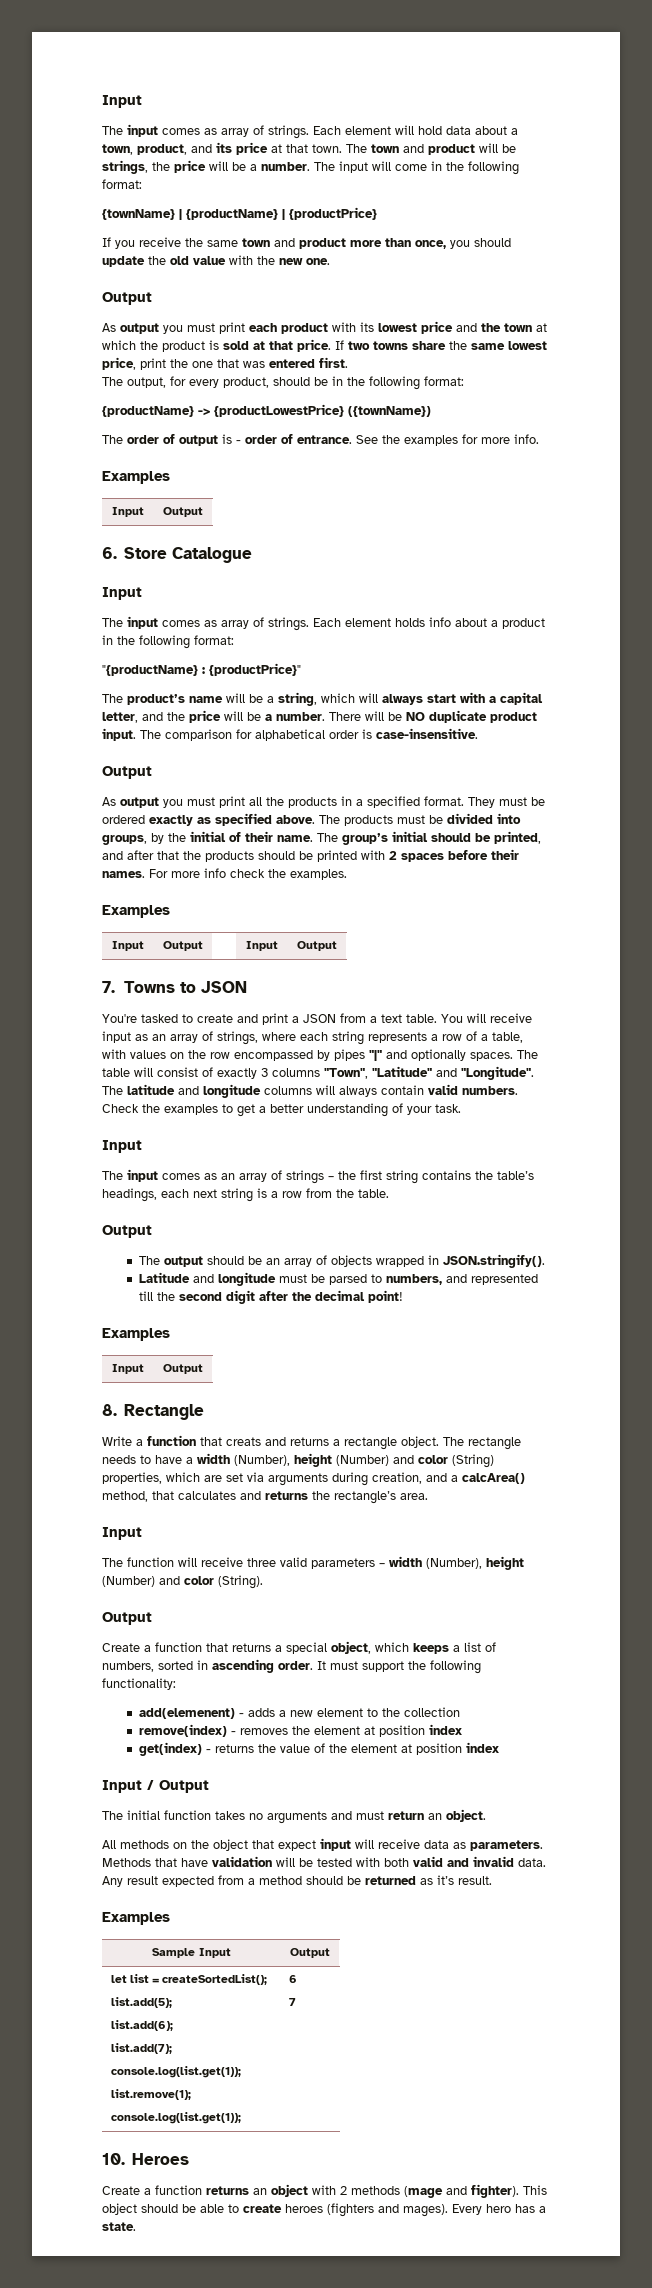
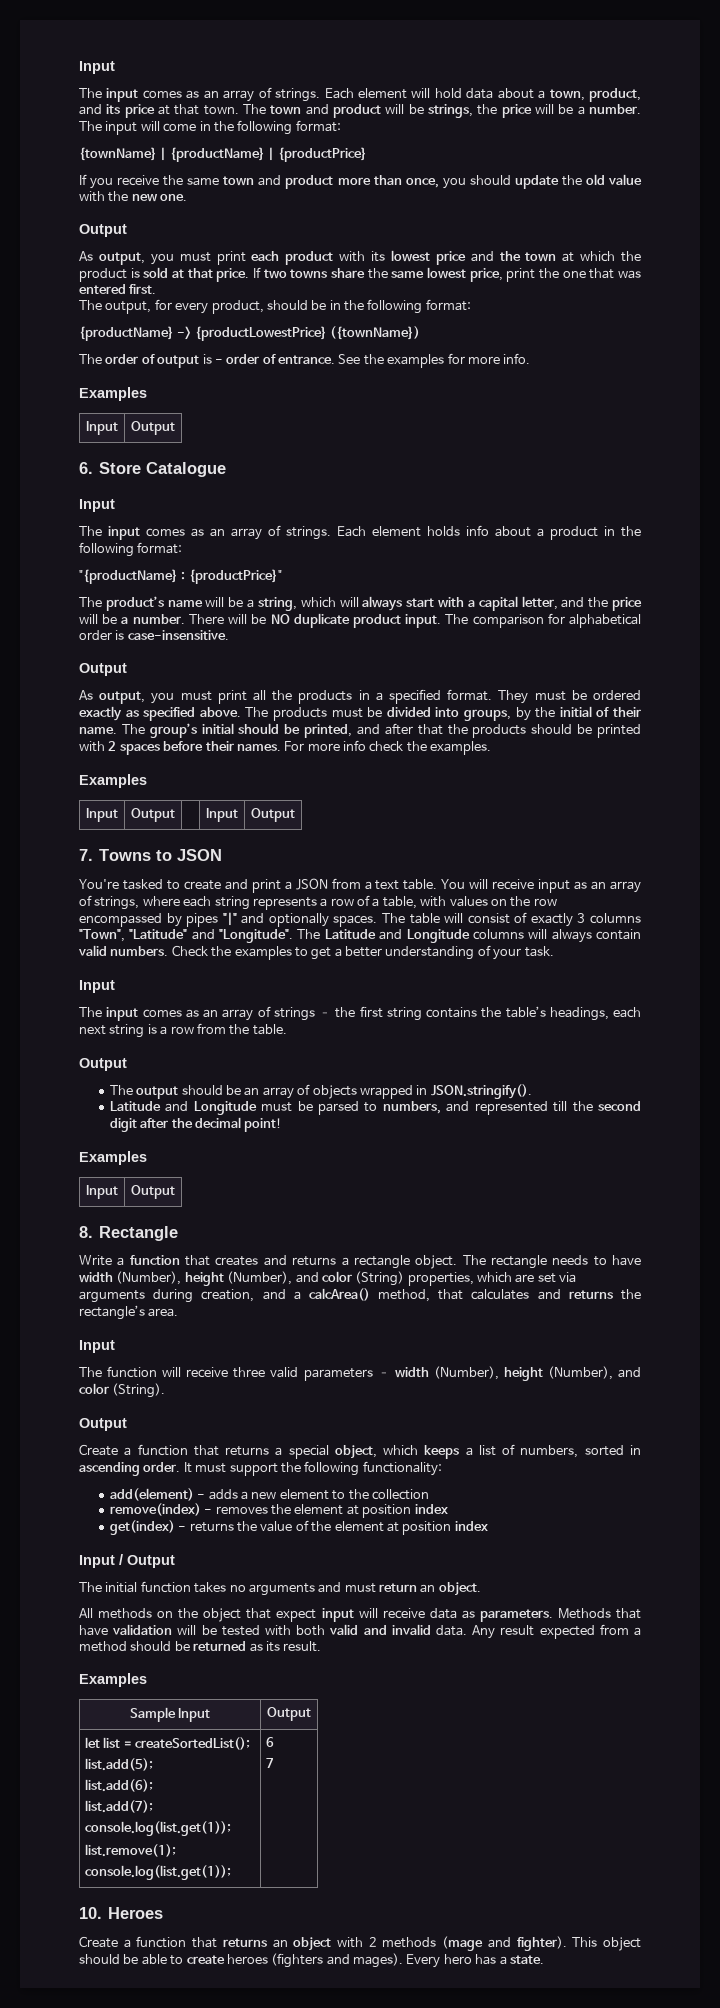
[102,95,142,108] [102,124,217,137] Input // The input comes as -> [79,61,115,74] [79,88,219,102] Input // The input comes as an
[120,323,159,334] output -> [98,252,145,265] output,
(217, 623) none -> [210,528,225,537] an
[120,797,159,808] output -> [99,691,146,704] output,
[127,1084,261,1098] latitude and longitude -> [324,929,470,943] Latitude and Longitude
[217,1272,276,1286] longitude -> [193,1101,257,1115] Longitude
[226,1437,261,1446] creats -> [215,1256,259,1266] creates
[186,1453,389,1467] a width (Number), height (Number) -> [79,1271,293,1286] width (Number), height (Number),
[102,1576,155,1587] (Number) -> [547,1366,613,1380] (Number),
[138,1708,235,1719] add(elemenent) -> [109,1488,194,1501] add(element)
[437,1875,454,1885] it’s -> [265,1641,280,1652] its
(202, 2190) none -> [192,1937,218,1948] that

